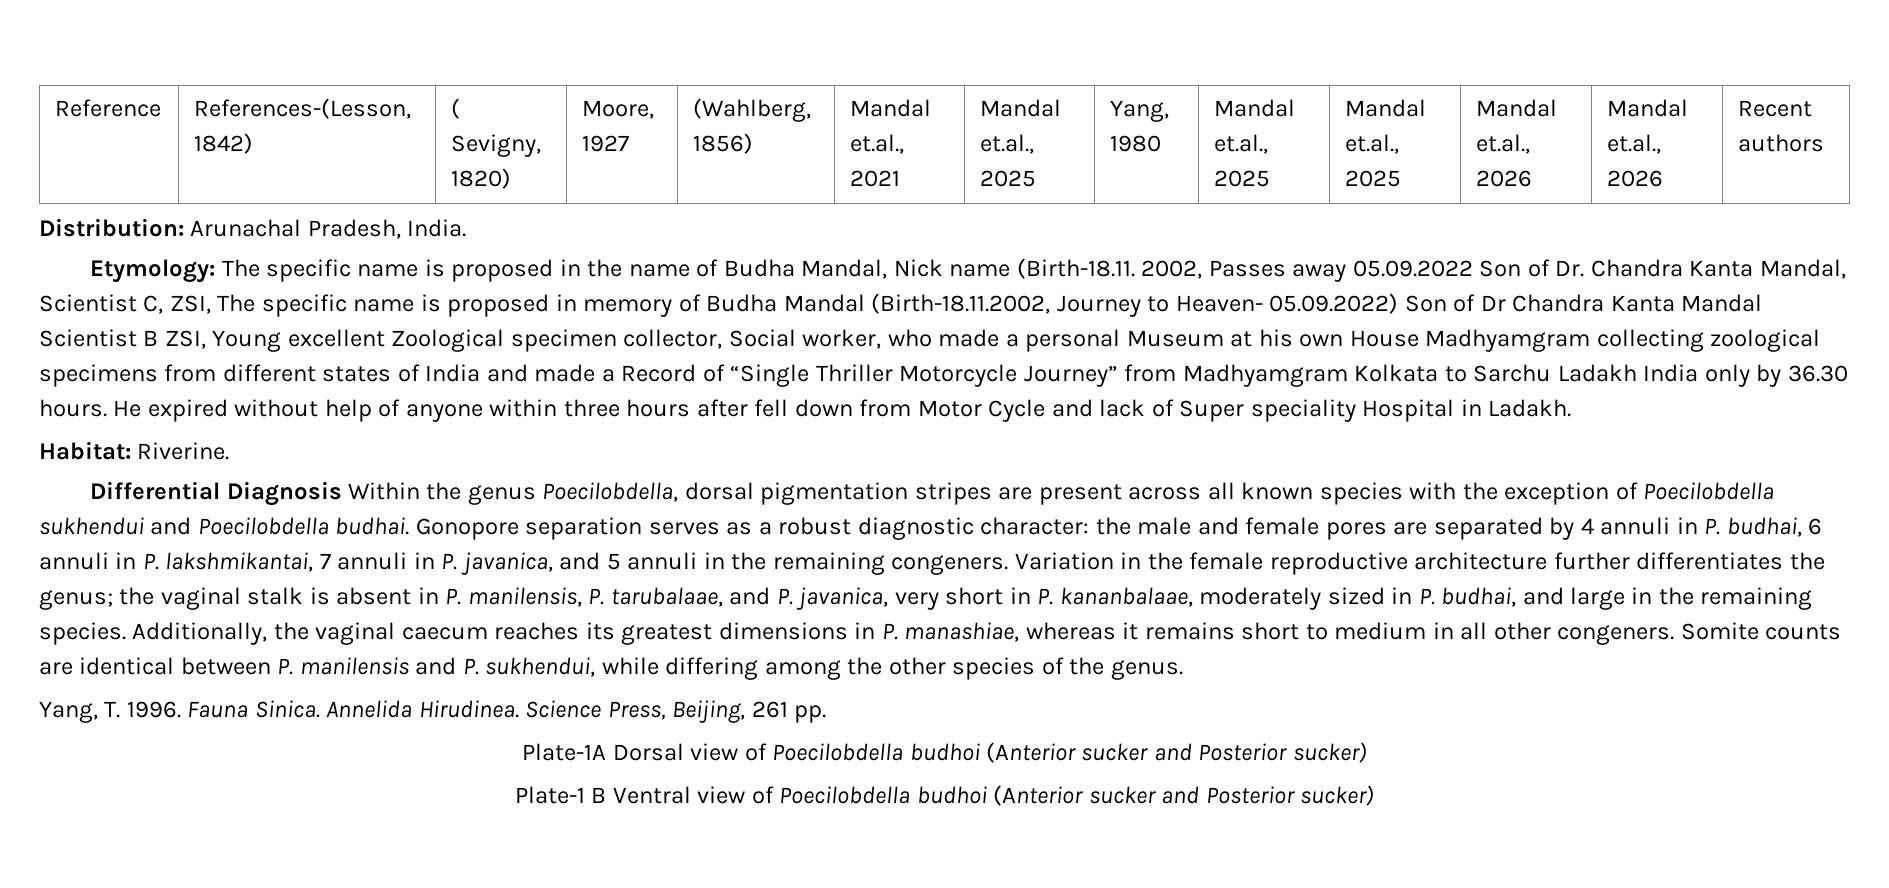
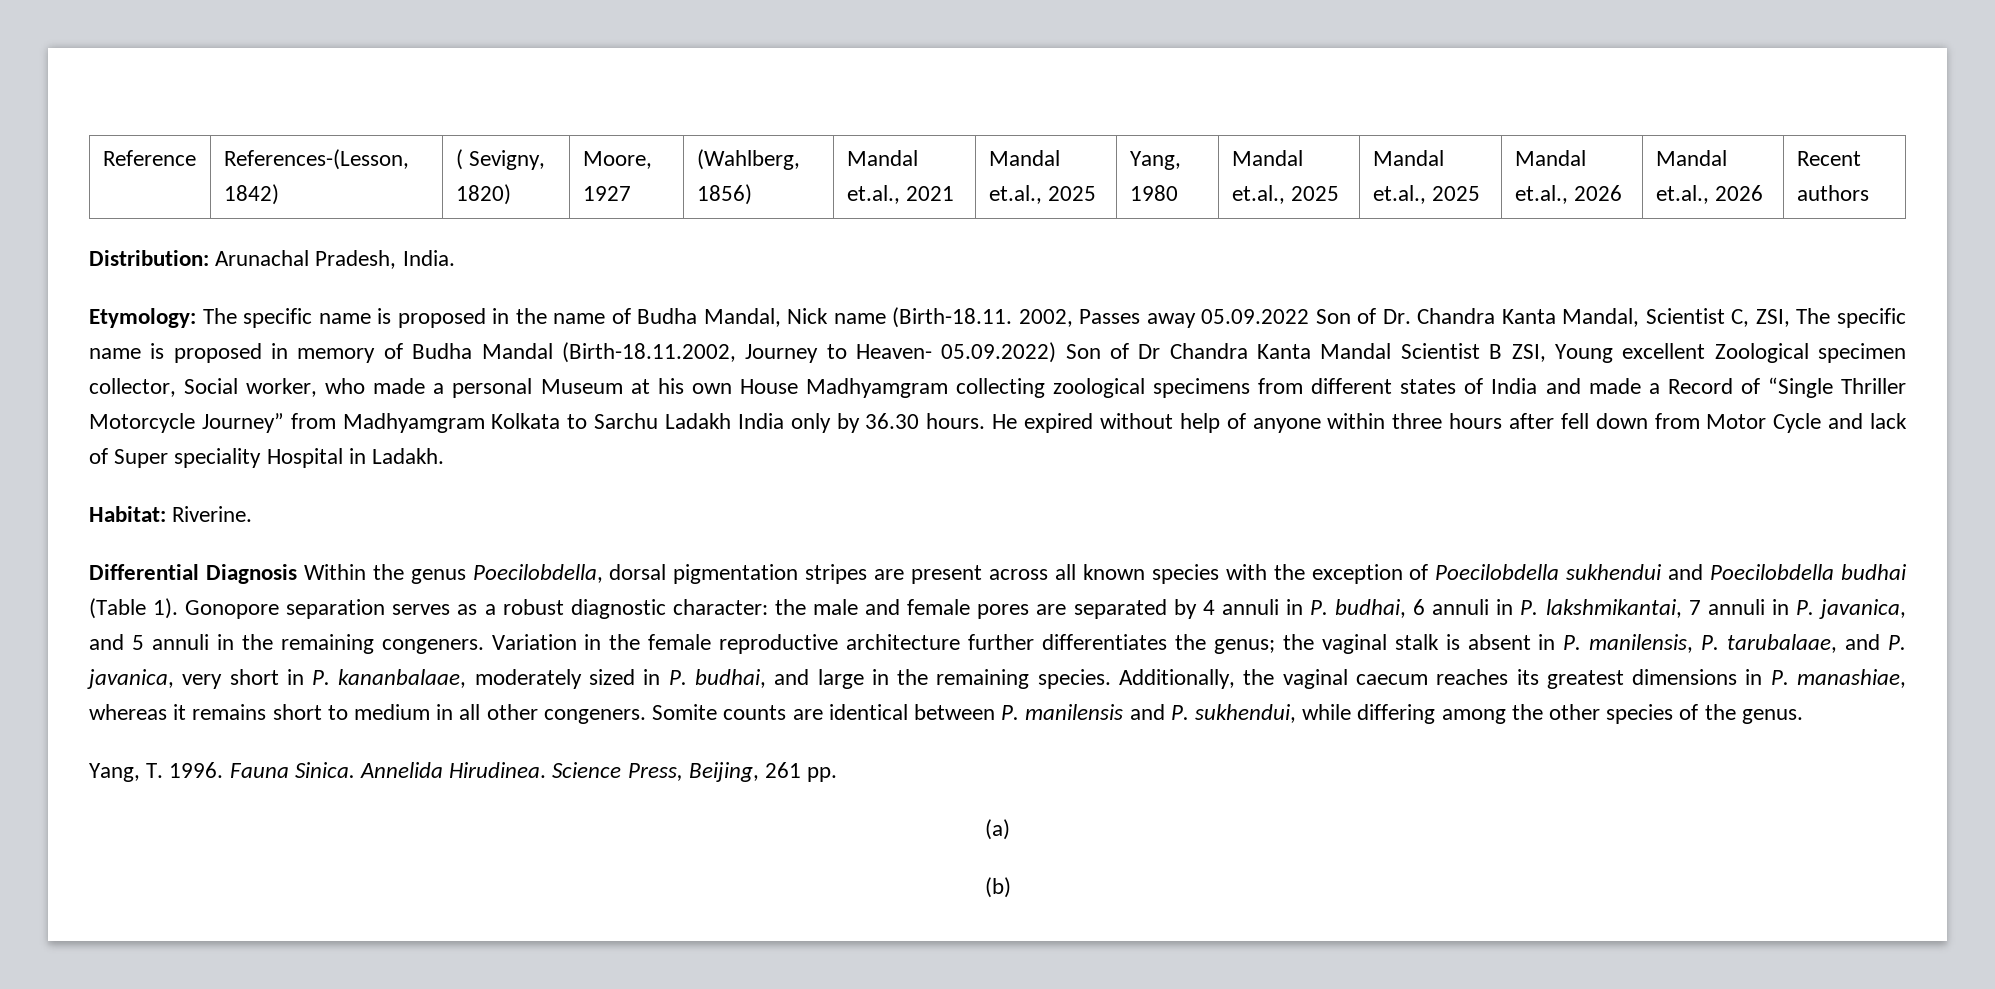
[335,517,410,535] budhai. -> [1840,564,1907,580] [89,598,179,619] budhai (Table 1).
[522,742,1367,763] [514,785,1375,806] Plate-1A Dorsal view of Poecilobdella budhoi (Anterior sucker and Posterior sucker) // Plate-1 B Ventral view of Poecilobdella budhoi (Anterior sucker and Posterior sucker) -> [985,819,1010,840] [984,877,1011,898] (a) // (b)

